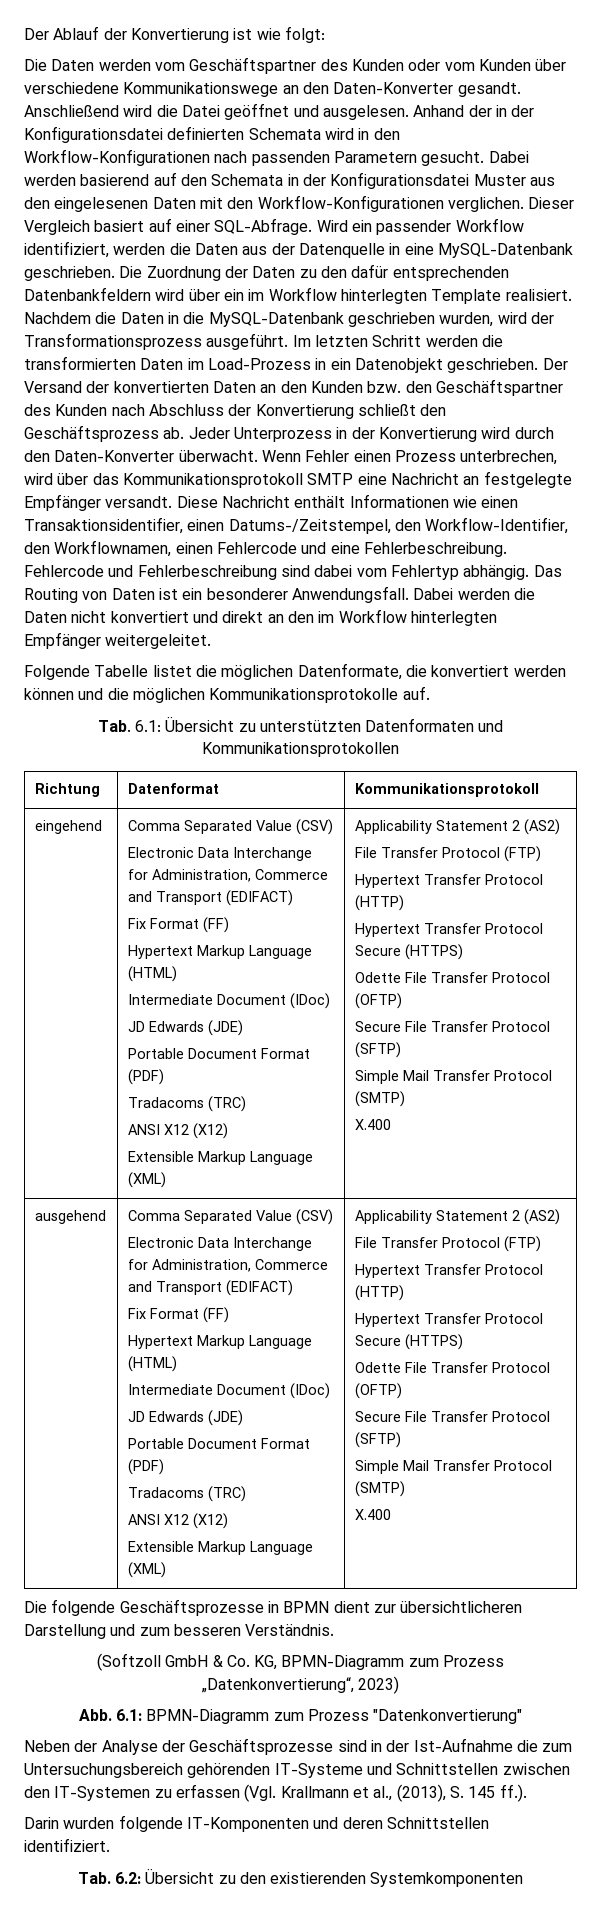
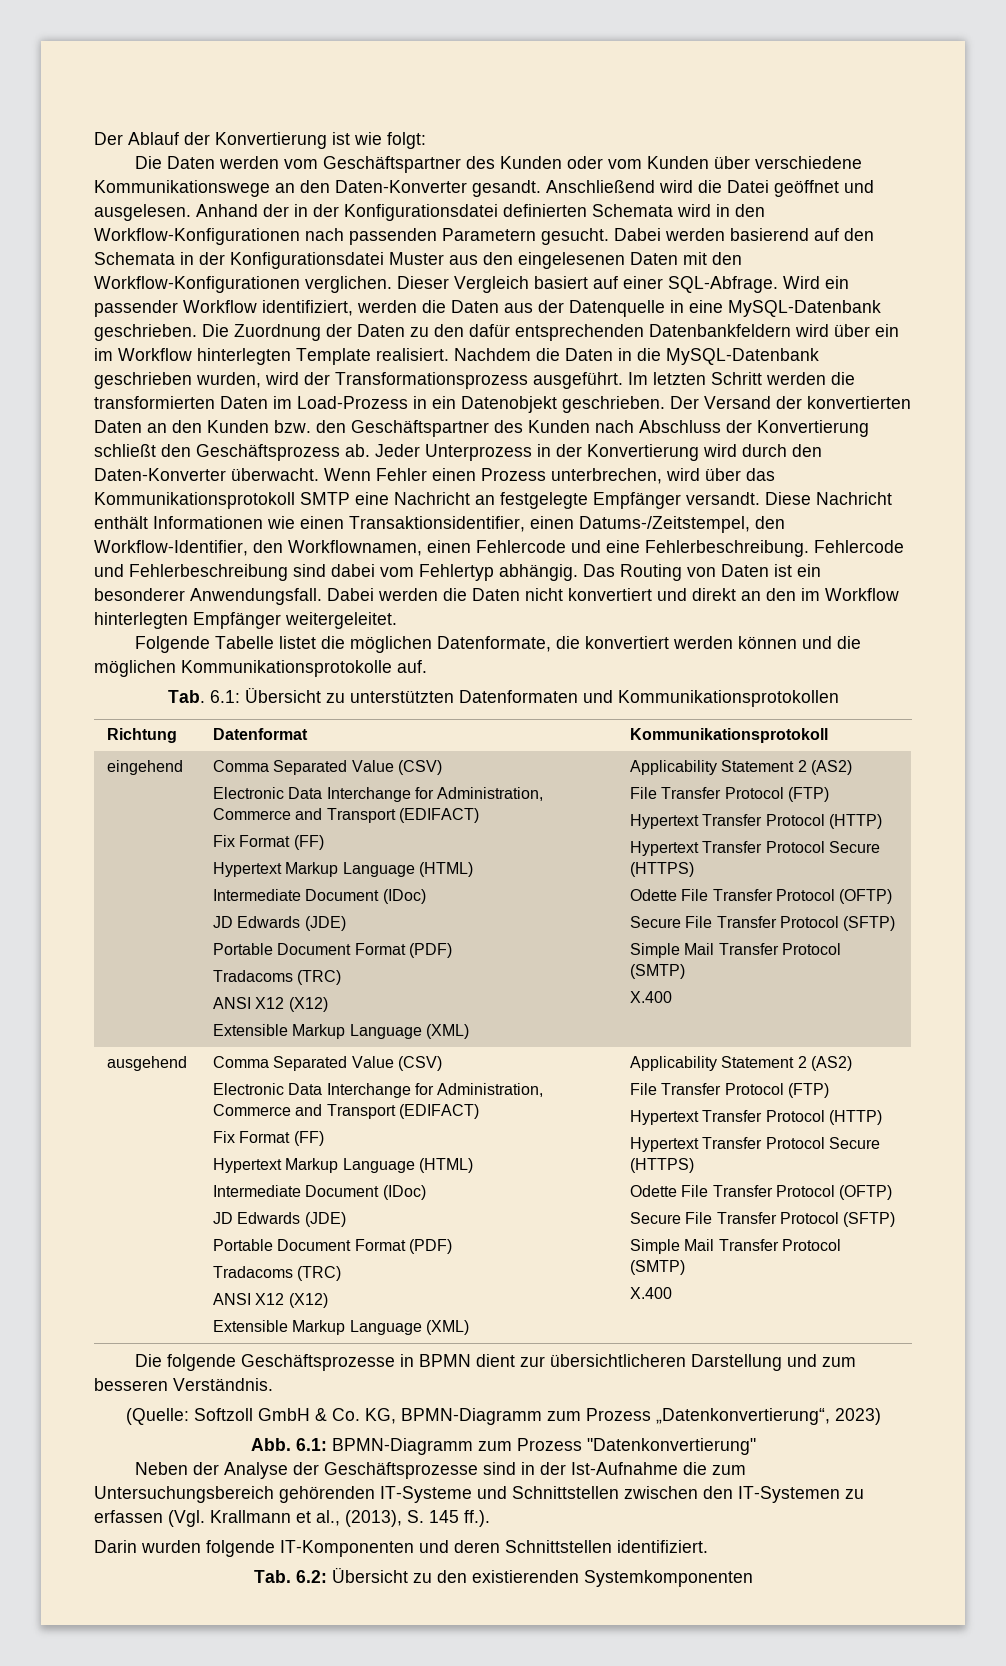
[96,1653,161,1671] (Softzoll -> [125,1408,253,1425] (Quelle: Softzoll

